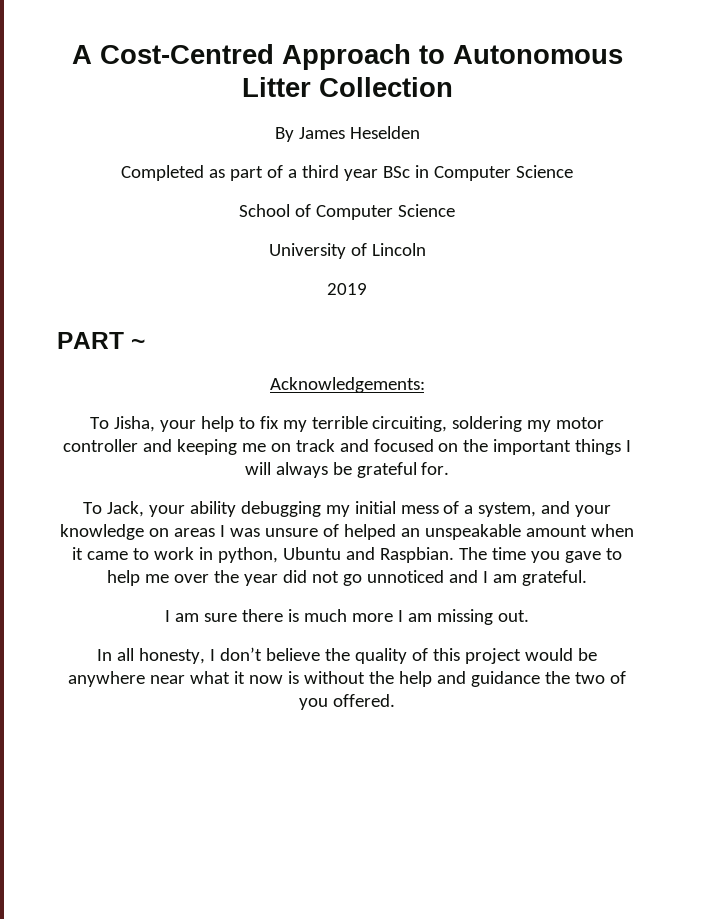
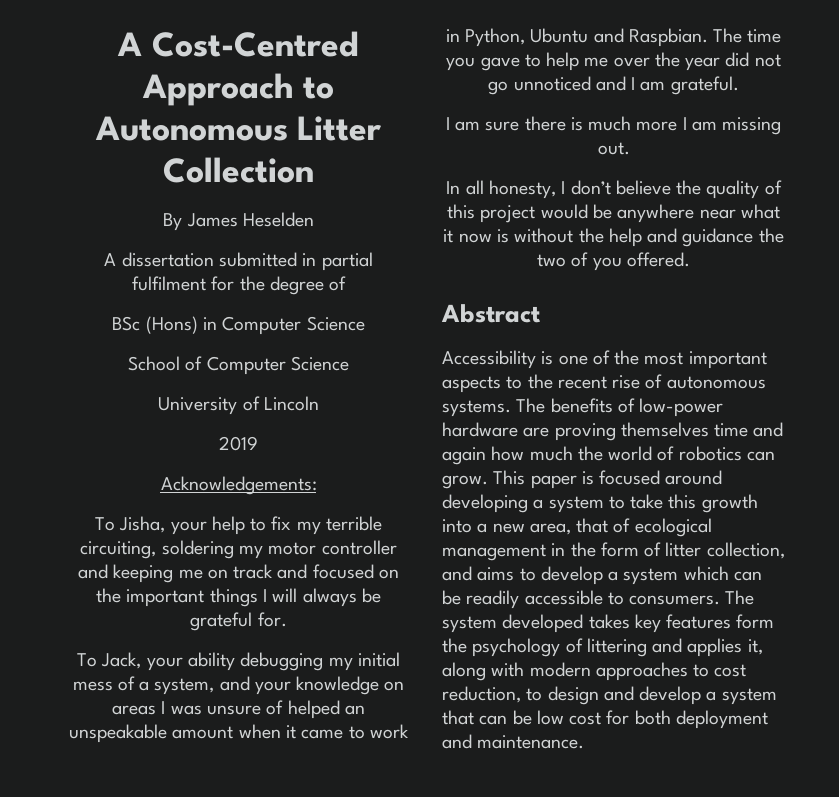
[121,165,410,181] Completed as part of a third year BSc -> [104,252,373,271] [131,276,347,295] [112,316,198,334] A dissertation submitted in partial fulfilment for the degree of // BSc (Hons)
[57,332,145,349] // PART ~ -> (258, 443) none
[218,547,279,563] python, -> [464,28,525,47] Python,
(395, 700) none -> [441,304,541,323] [442,350,767,369] [442,374,766,393] [442,398,724,417] [442,422,784,441] [442,446,775,465] [442,470,723,489] [442,494,758,513] [442,518,712,537] [442,542,785,561] [442,566,762,585] [442,590,755,609] [442,614,775,633] [442,638,763,657] [442,662,747,681] [442,686,777,705] [442,710,768,729] [442,734,585,749] // Abstract // Accessibility is one of the most important aspects to the recent rise of autonomous systems. The benefits of low-power hardware are proving themselves time and again how much the world of robotics can grow. This paper is focused around developing a system to take this growth into a new area, that of ecological management in the form of litter collection, and aims to develop a system which can be readily accessible to consumers. The system developed takes key features form the psychology of littering and applies it, along with modern approaches to cost reduction, to design and develop a system that can be low cost for both deployment and maintenance.

